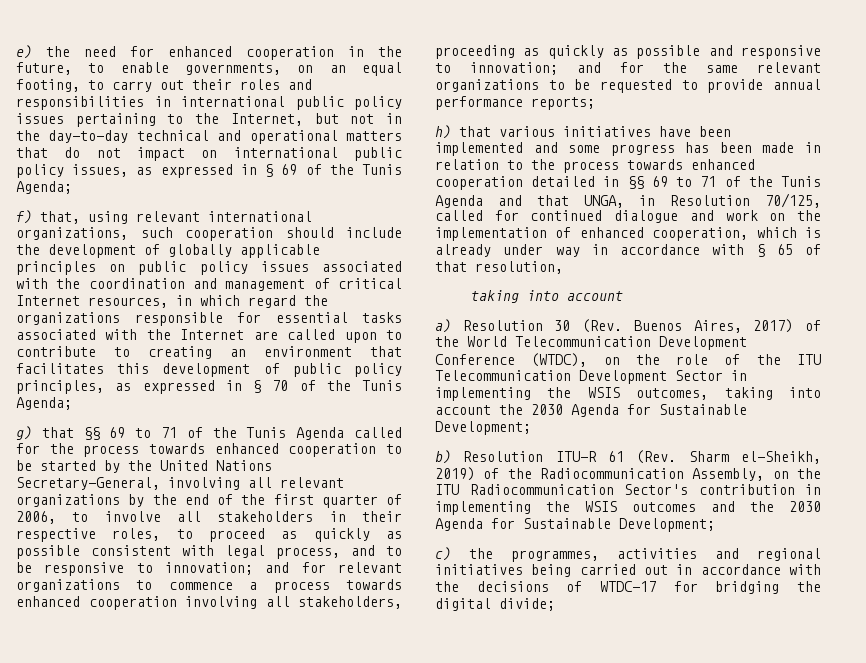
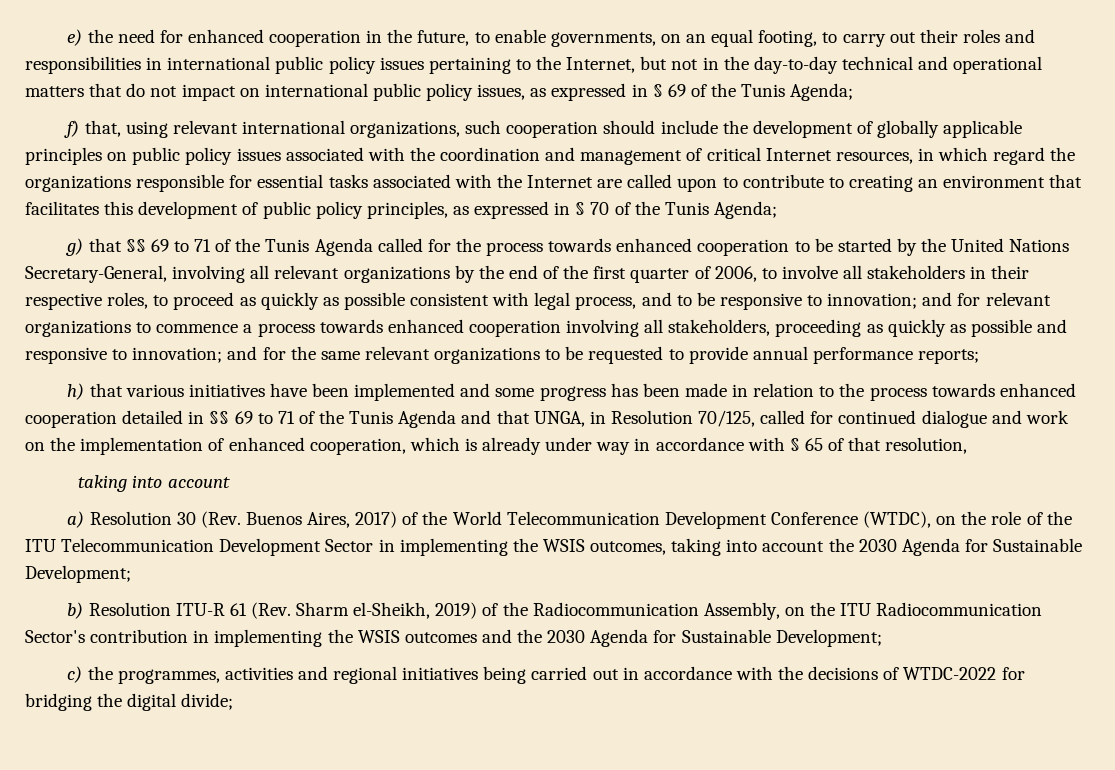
[600,581,656,592] WTDC-17 -> [903,667,997,680] WTDC-2022

